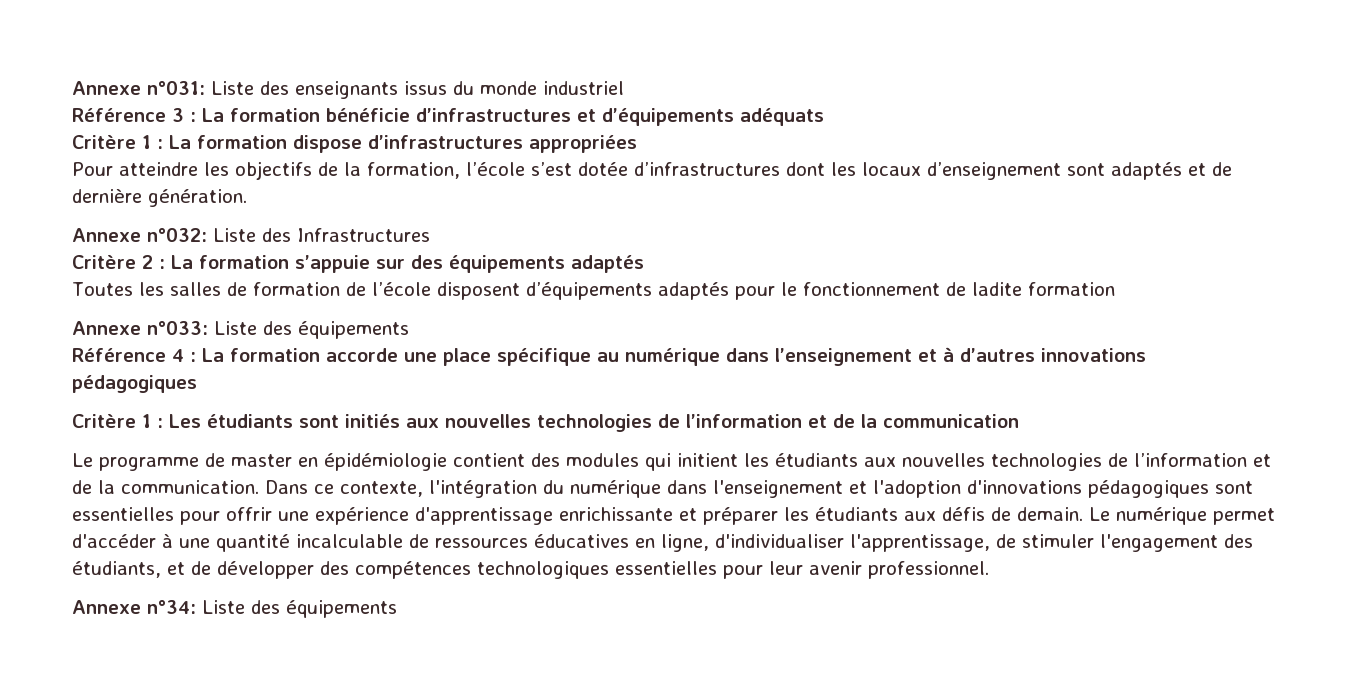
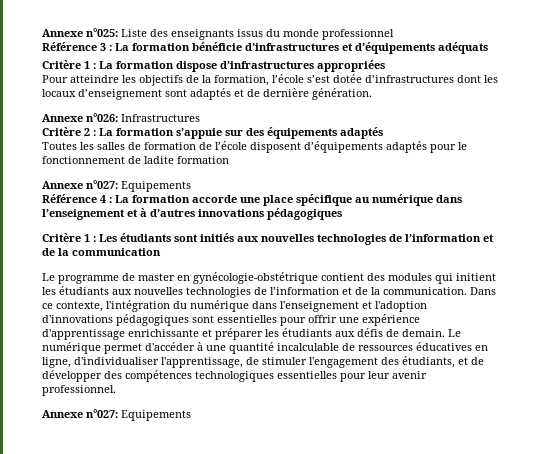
[72,81,205,95] Annexe n°031: -> [42,28,118,37] Annexe n°025:
[543,81,624,95] industriel -> [322,29,394,40] professionnel
[147,228,291,242] n°032: Liste des -> [86,113,118,122] n°026:
[147,321,409,339] n°033: Liste des équipements -> [86,180,191,192] n°027: Equipements
[324,453,447,471] épidémiologie -> [193,272,318,284] gynécologie-obstétrique
[147,600,397,618] n°34: Liste des équipements -> [86,409,191,421] n°027: Equipements

